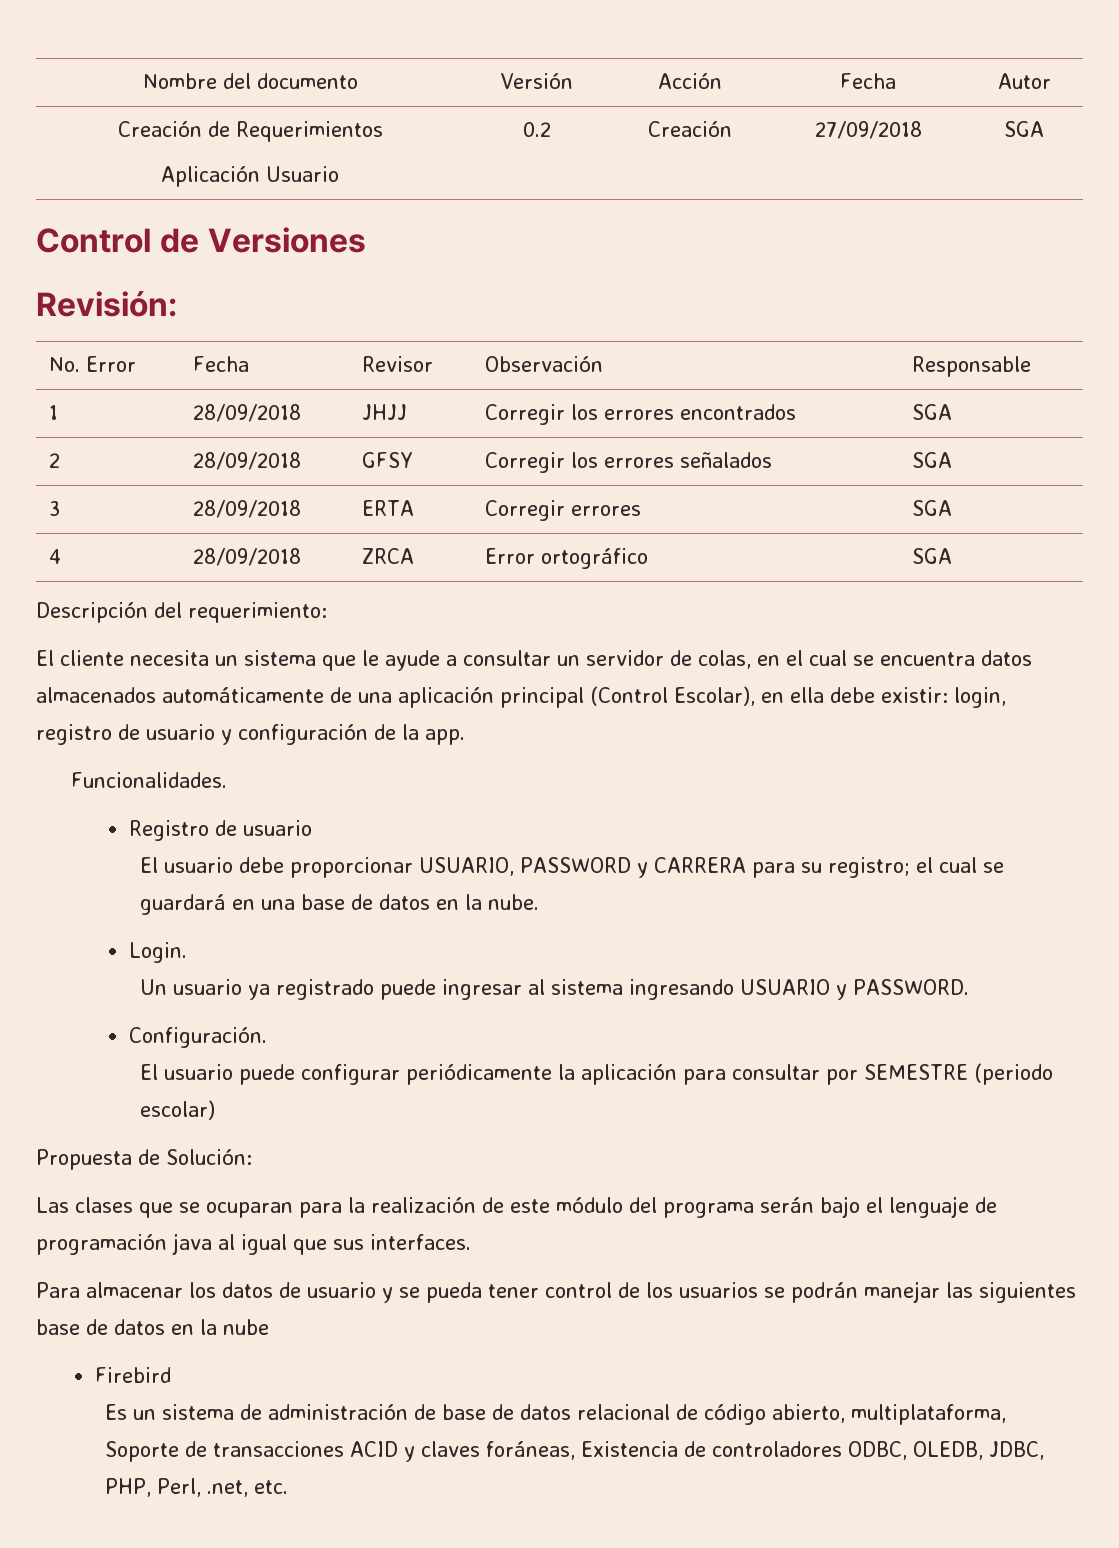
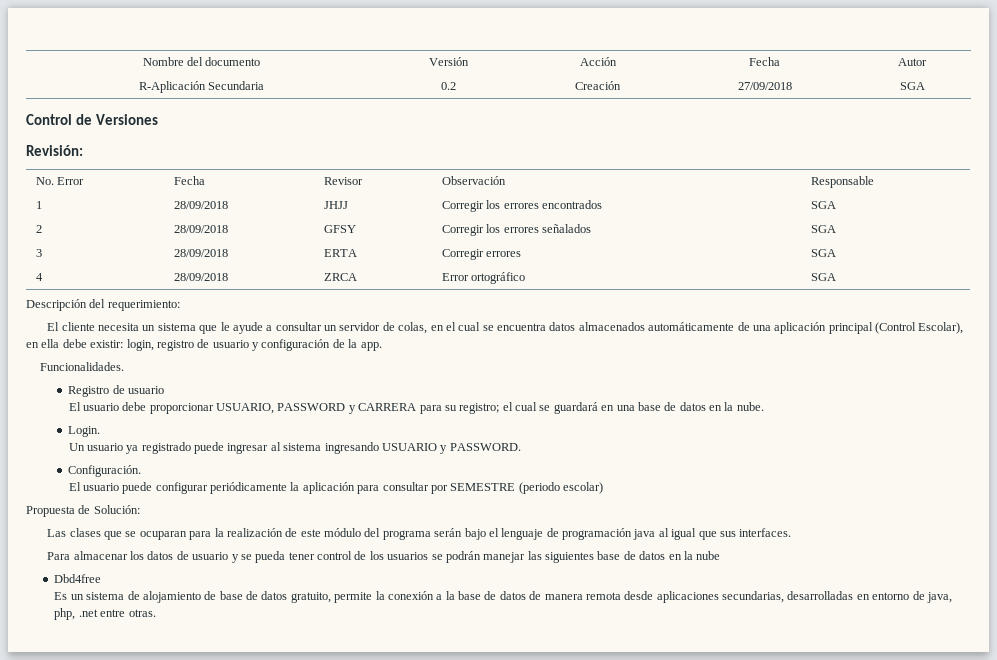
[117,121,383,142] [161,166,339,187] Creación de Requerimientos // Aplicación Usuario -> [138,81,265,93] R-Aplicación Secundaria
[94,1367,171,1383] Firebird -> [53,574,101,583] Dbd4free
[268,1404,409,1420] administración -> [142,591,201,603] alojamiento
[577,1404,1007,1425] [105,1441,1045,1462] [105,1478,289,1497] relacional de código abierto, multiplataforma, Soporte de transacciones ACID y claves foráneas, Existencia de controladores ODBC, OLEDB, JDBC, PHP, Perl, .net, etc. -> [290,591,952,603] [54,608,156,620] gratuito, permite la conexión a la base de datos de manera remota desde aplicaciones secundarias, desarrolladas en entorno de java, php, .net entre otras.

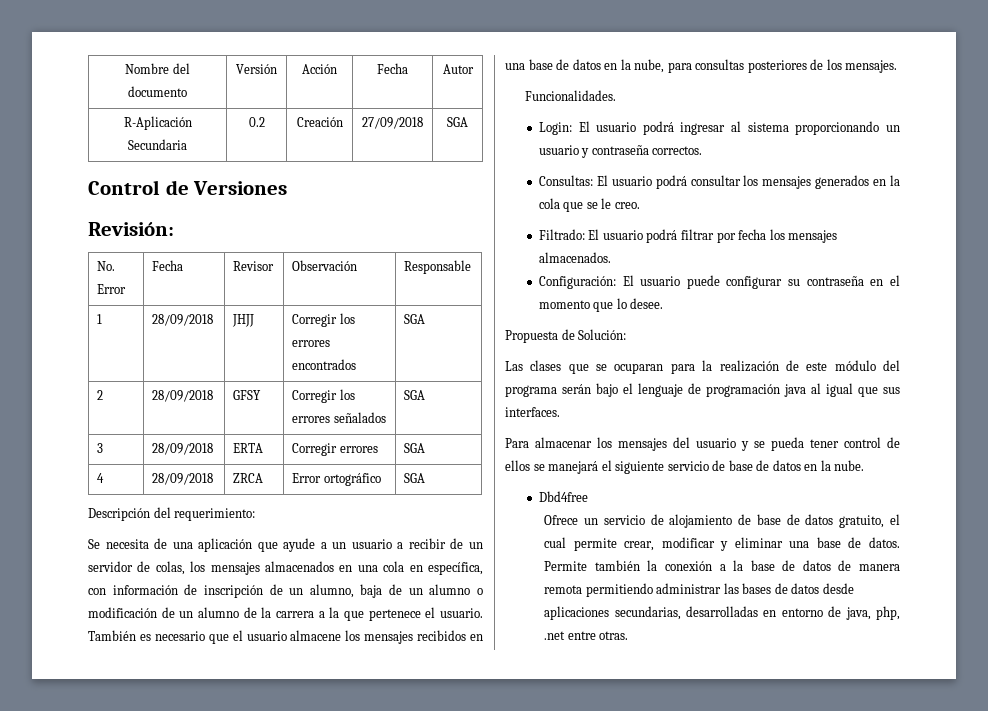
[47,322,964,334] [26,339,382,351] [40,362,125,371] [68,385,164,397] [68,402,598,414] El cliente necesita un sistema que le ayude a consultar un servidor de colas, en el cual se encuentra datos almacenados automáticamente de una aplicación principal (Control Escolar), en ella debe existir: login, registro de usuario y configuración de la app. // Funcionalidades. // Registro de usuario // El usuario debe proporcionar USUARIO, PASSWORD y CARRERA para su registro; el cual se guardará -> [88,538,484,552] [88,561,483,575] [88,584,483,598] [88,607,483,621] [88,630,467,644] Se necesita de una aplicación que ayude a un usuario a recibir de un servidor de colas, los mensajes almacenados en una cola en específica, con información de inscripción de un alumno, baja de un alumno o modificación de un alumno de la carrera a la que pertenece el usuario. También es necesario que el usuario almacene los mensajes recibidos
[736,402,764,411] [68,426,101,437] [68,442,521,454] [68,465,142,477] [68,482,604,494] nube. // Login. // Un usuario ya registrado puede ingresar al sistema ingresando USUARIO y PASSWORD. // Configuración. // El usuario puede configurar periódicamente la aplicación para consultar por SEMESTRE (periodo escolar) -> [634,59,898,73] [524,90,616,101] [538,121,900,135] [538,145,703,158] [538,175,901,189] [538,198,640,212] [538,229,838,243] [538,252,611,263] [538,275,900,289] [538,298,664,312] nube, para consultas posteriores de los mensajes. // Funcionalidades. // Login: El usuario podrá ingresar al sistema proporcionando un usuario y contraseña correctos. // Consultas: El usuario podrá consultar los mensajes generados en la cola que se le creo. // Filtrado: El usuario podrá filtrar por fecha los mensajes almacenados. // Configuración: El usuario puede configurar su contraseña en el momento que lo desee.
[147,551,189,560] datos de -> [618,437,690,451] mensajes del
[369,551,721,563] los usuarios se podrán manejar las siguientes base de datos en la nube -> [505,460,865,474] ellos se manejará el siguiente servicio de base de datos en la nube.
[54,592,125,600] Es un sistema -> [544,515,645,525] Ofrece un servicio
[334,592,373,603] permite -> [890,514,900,525] [544,537,900,551] [544,560,640,571] el cual permite crear, modificar y eliminar una base de datos. Permite también
(621, 596) none -> [585,583,820,597] permitiendo administrar las bases de datos

